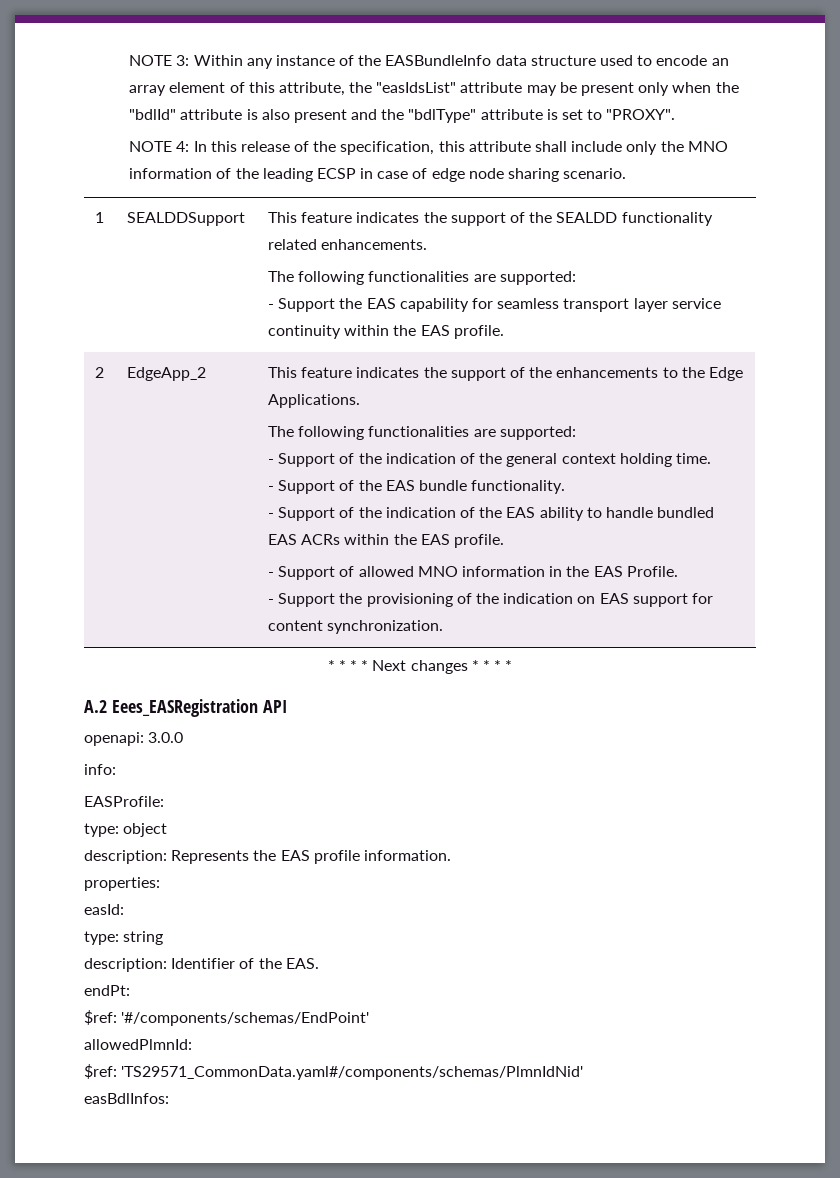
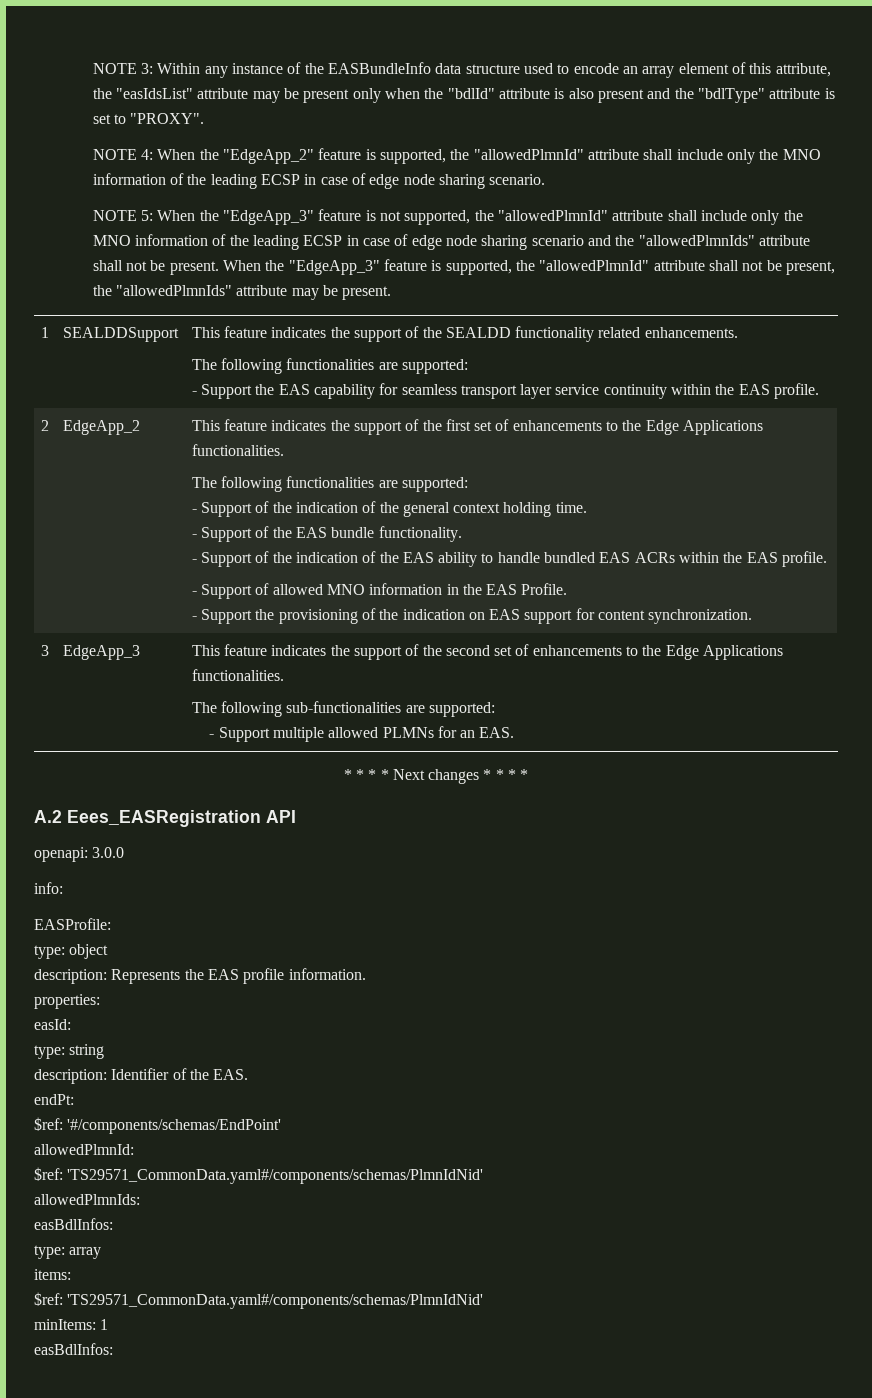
[193,141,465,155] In this release of the specification, this -> [157,148,584,164] When the "EdgeApp_2" feature is supported, the "allowedPlmnId"
(627, 173) none -> [92,209,803,225] [92,234,810,250] [92,259,835,275] [92,285,392,300] // NOTE 5: When the "EdgeApp_3" feature is not supported, the "allowedPlmnId" attribute shall include only the MNO information of the leading ECSP in case of edge node sharing scenario and the "allowedPlmnIds" attribute shall not be present. When the "EdgeApp_3" feature is supported, the "allowedPlmnId" attribute shall not be present, the "allowedPlmnIds" attribute may be present.
[556,367,743,381] [268,394,361,408] enhancements to the Edge Applications. -> [445,419,764,435] [191,444,284,456] first set of enhancements to the Edge Applications functionalities.
(444, 627) none -> [40,645,49,656] [62,645,140,660] [191,644,784,660] [191,669,284,681] [191,701,495,717] [209,726,515,742] // 3 | EdgeApp_3 | This feature indicates the support of the second set of enhancements to the Edge Applications functionalities. // The following sub-functionalities are supported: // - Support multiple allowed PLMNs for an EAS.
[84,1093,169,1104] // easBdlInfos: -> [34,1194,140,1205] [34,1218,113,1230] [34,1245,102,1259] [34,1269,71,1280] [34,1292,484,1309] [34,1319,109,1330] [34,1343,113,1355] // allowedPlmnIds: // easBdlInfos: // type: array // items: // $ref: 'TS29571_CommonData.yaml#/components/schemas/PlmnIdNid' // minItems: 1 // easBdlInfos:

